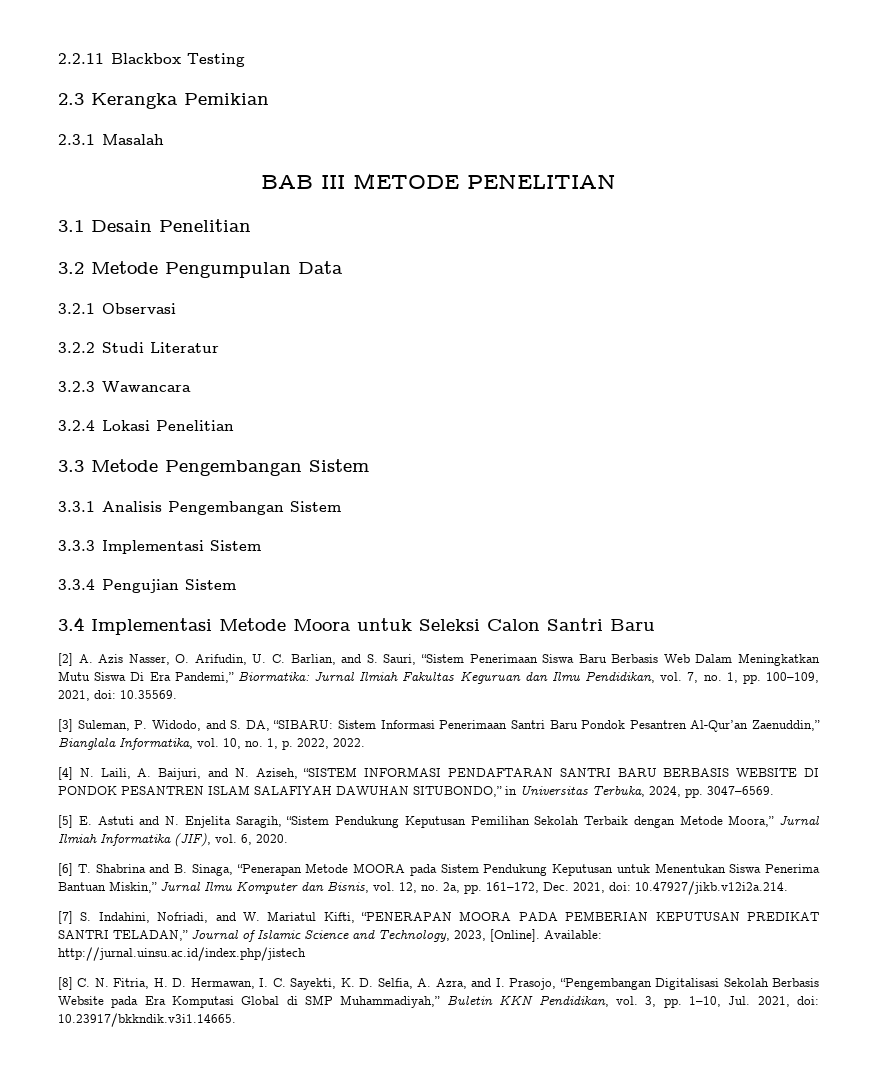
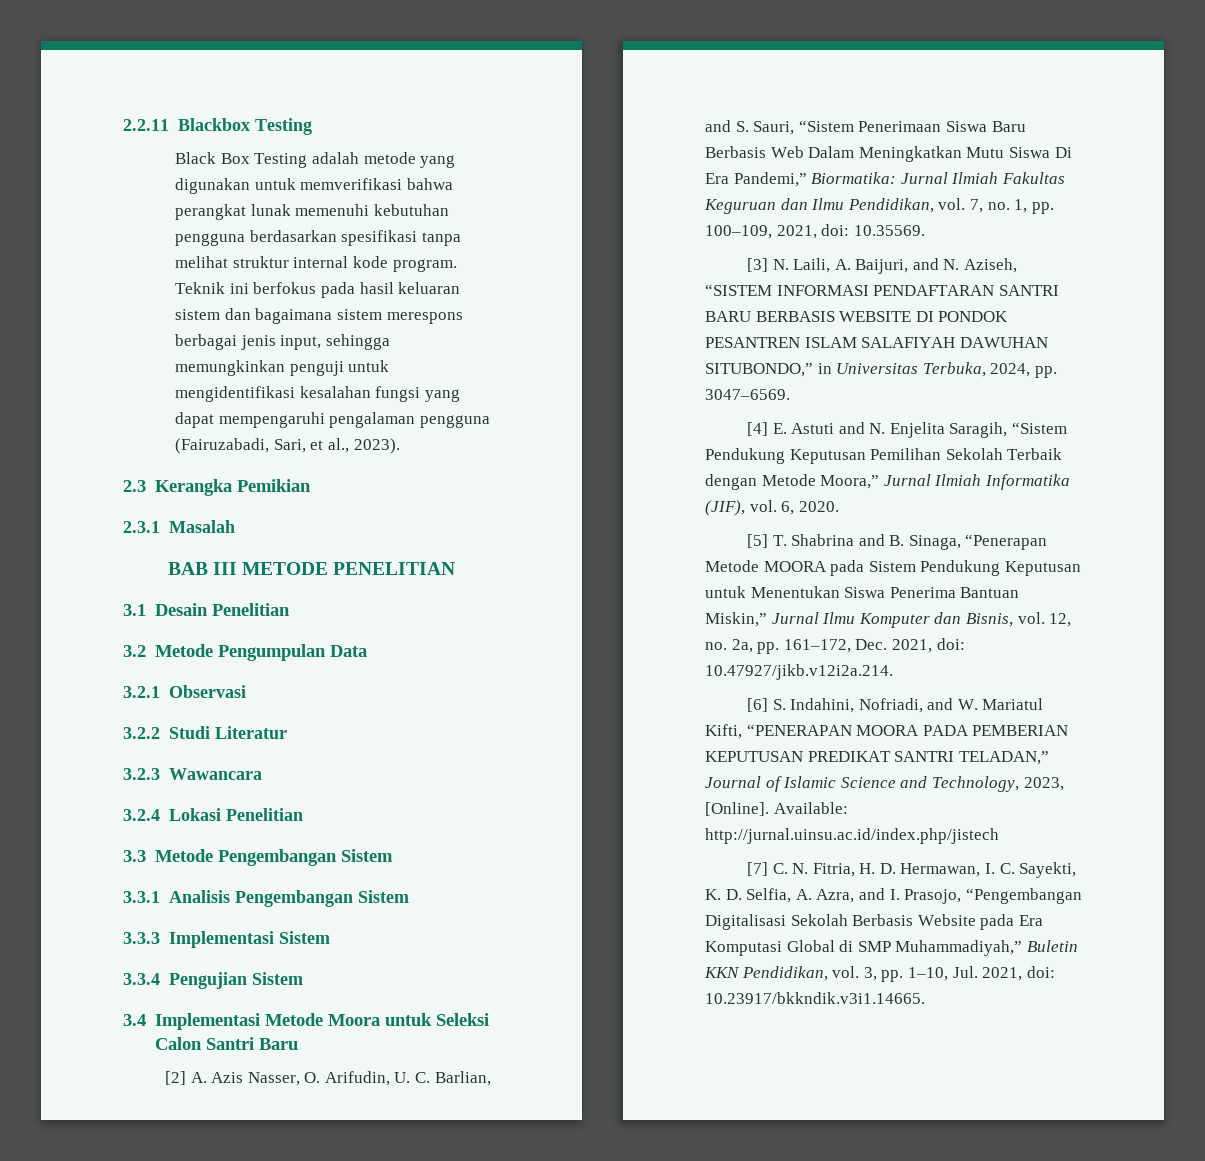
(245, 60) none -> [175,152,456,168] [175,178,454,194] [175,204,450,220] [175,230,462,246] [175,256,457,272] [175,282,461,298] [175,308,463,324] [175,334,391,350] [175,360,390,376] [175,386,461,402] [175,412,491,428] [175,438,400,454] // Black Box Testing adalah metode yang digunakan untuk memverifikasi bahwa perangkat lunak memenuhi kebutuhan pengguna berdasarkan spesifikasi tanpa melihat struktur internal kode program. Teknik ini berfokus pada hasil keluaran sistem dan bagaimana sistem merespons berbagai jenis input, sehingga memungkinkan penguji untuk mengidentifikasi kesalahan fungsi yang dapat mempengaruhi pengalaman pengguna (Fairuzabadi, Sari, et al., 2023).
[77,720,820,732] [58,737,365,750] [58,767,73,780] Suleman, P. Widodo, and S. DA, “SIBARU: Sistem Informasi Penerimaan Santri Baru Pondok Pesantren Al-Qur’an Zaenuddin,” Bianglala Informatika, vol. 10, no. 1, p. 2022, 2022. // [4] -> (768, 265) none
[58,815,73,828] [5] -> [746,422,768,436] [4]
[58,863,73,876] [6] -> [746,534,768,548] [5]
[58,911,73,924] [7] -> [746,698,768,712] [6]
[58,977,73,990] [8] -> [746,862,768,876] [7]

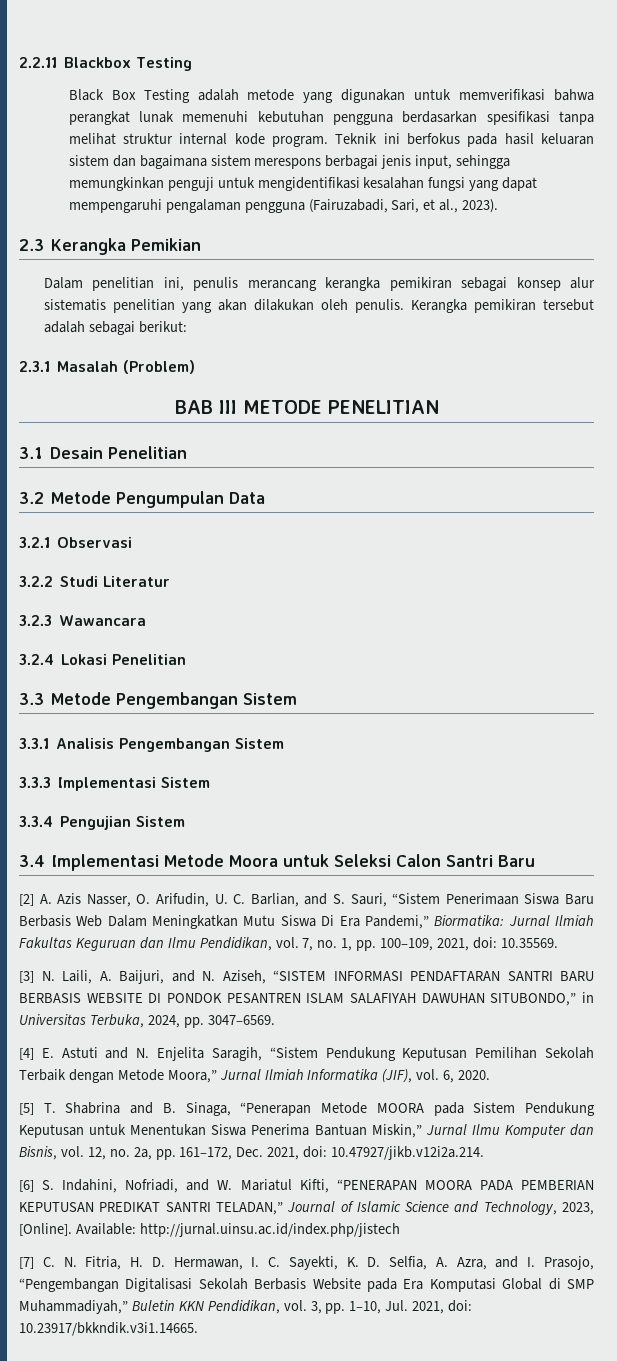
(311, 485) none -> [43,277,595,291] [43,299,595,313] [43,321,187,335] // Dalam penelitian ini, penulis merancang kerangka pemikiran sebagai konsep alur sistematis penelitian yang akan dilakukan oleh penulis. Kerangka pemikiran tersebut adalah sebagai berikut:
(235, 526) none -> [123,360,196,374] (Problem)

